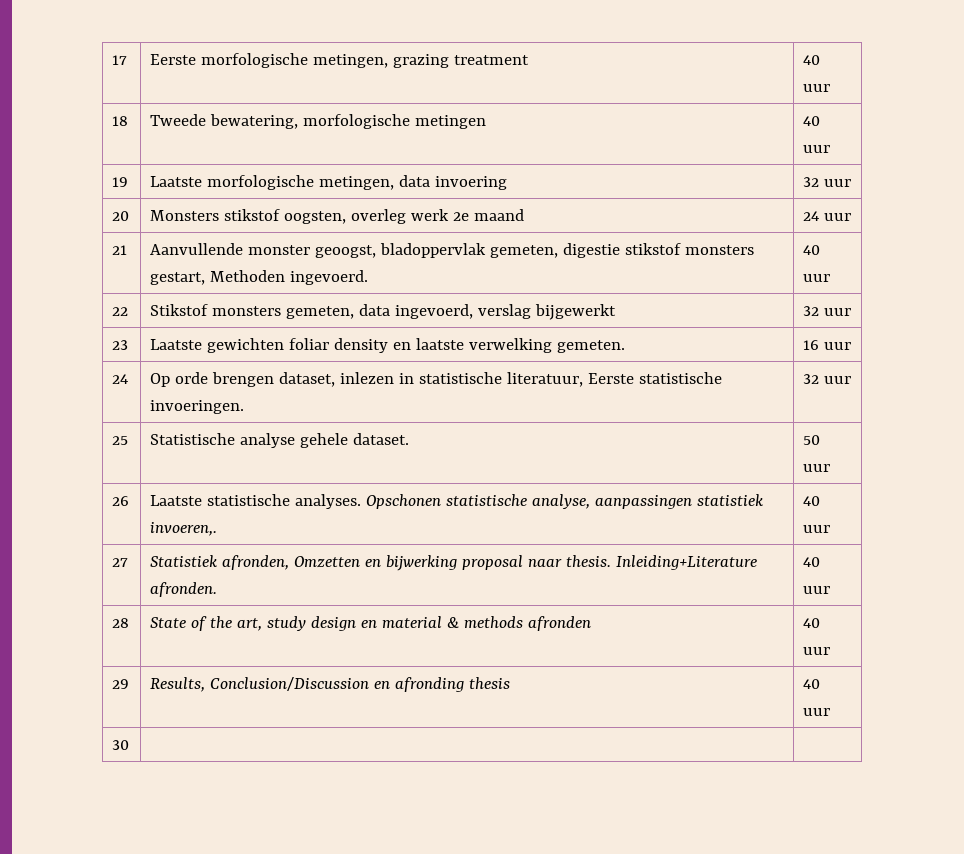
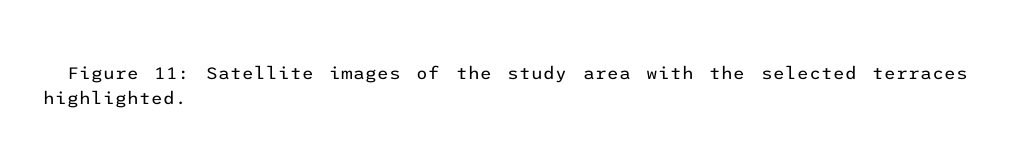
[112,55,128,65] [150,53,530,68] [803,55,821,65] [803,84,831,92] [112,116,129,126] [150,114,487,129] [803,116,821,126] [803,145,831,153] [112,177,129,187] [150,175,508,190] [803,177,852,187] [112,211,130,221] [150,209,525,224] [803,211,852,221] [112,245,128,255] [150,243,754,258] [150,270,369,285] [803,245,821,255] [803,274,831,282] [112,307,129,316] [150,304,617,320] [803,306,852,316] [112,340,129,350] [150,338,625,353] [803,340,852,350] [112,374,129,384] [150,372,722,387] [150,400,245,414] [803,374,852,384] [112,436,129,445] [150,433,410,448] [803,435,821,445] [803,464,831,472] [112,496,130,506] [150,494,763,509] [150,522,218,536] [803,496,821,506] [803,525,831,533] [112,558,129,567] [150,555,757,571] [150,582,218,597] [803,557,821,567] [803,586,831,594] [112,618,130,628] [150,616,591,631] [803,618,821,628] [803,647,831,655] [112,679,130,689] [150,677,511,692] [803,679,821,689] [803,708,831,716] [112,740,130,750] 17 | Eerste morfologische metingen, grazing treatment | 40 uur // 18 | Tweede bewatering, morfologische metingen | 40 uur // 19 | Laatste morfologische metingen, data invoering | 32 uur // 20 | Monsters stikstof oogsten, overleg werk 2e maand | 24 uur // 21 | Aanvullende monster geoogst, bladoppervlak gemeten, digestie stikstof monsters gestart, Methoden ingevoerd. | 40 uur // 22 | Stikstof monsters gemeten, data ingevoerd, verslag bijgewerkt | 32 uur // 23 | Laatste gewichten foliar density en laatste verwelking gemeten. | 16 uur // 24 | Op orde brengen dataset, inlezen in statistische literatuur, Eerste statistische invoeringen. | 32 uur // 25 | Statistische analyse gehele dataset. | 50 uur // 26 | Laatste statistische analyses. Opschonen statistische analyse, aanpassingen statistiek invoeren,. | 40 uur // 27 | Statistiek afronden, Omzetten en bijwerking proposal naar thesis. Inleiding+Literature afronden. | 40 uur // 28 | State of the art, study design en material & methods afronden | 40 uur // 29 | Results, Conclusion/Discussion en afronding thesis | 40 uur // 30 | | -> [66,65,968,83] [43,90,187,108] Figure 11: Satellite images of the study area with the selected terraces highlighted.

